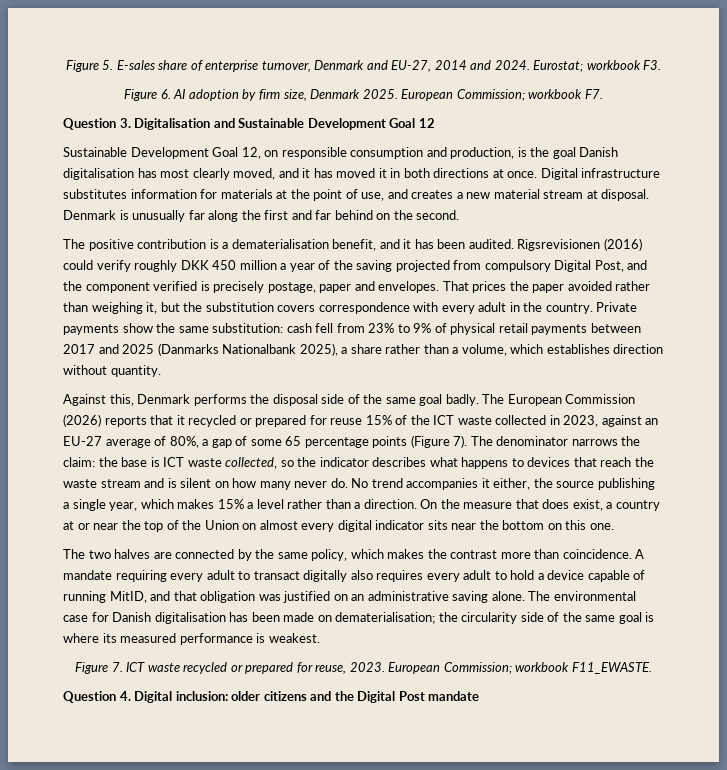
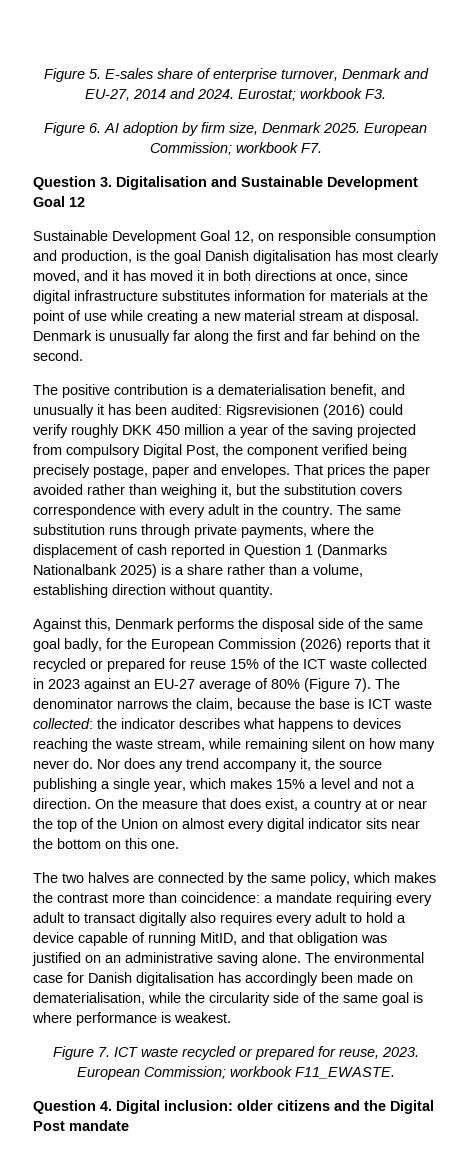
[507,168,578,180] once. Digital -> [336,270,408,283] [33,290,70,304] once, since digital
[361,189,454,201] use, and creates -> [84,310,198,324] use while creating
(400, 244) none -> [33,404,94,418] unusually
[468,239,514,249] audited. -> [171,404,222,415] audited:
[627,260,648,270] and -> (219, 451) none
[200,281,210,291] is -> [372,444,407,458] being
[596,302,638,312] [63,323,641,335] [63,343,338,356] Private payments show the same substitution: cash fell from 23% to 9% of physical retail payments between 2017 and 2025 (Danmarks Nationalbank 2025), -> [337,504,401,515] [33,524,374,538] [33,544,387,558] [33,564,171,578] The same substitution runs through private payments, where the displacement of cash reported in Question 1 (Danmarks Nationalbank 2025) is
[510,344,610,354] which establishes -> [33,584,108,598] establishing
[445,394,505,406] badly. The -> [64,638,147,652] badly, for the
[563,415,599,427] 2023, -> [48,679,80,689] 2023
[169,436,408,448] 80%, a gap of some 65 percentage points -> [271,679,300,689] 80%
[63,457,95,467] claim: -> [196,698,291,711] claim, because
[225,457,294,469] collected, so -> [33,718,93,729] collected:
[573,457,654,467] [63,478,177,488] that reach the waste stream and is -> [33,738,308,752] reaching the waste stream, while remaining
[351,478,531,490] No trend accompanies it either, -> [97,758,311,772] Nor does any trend accompany it,
[287,499,351,509] rather than -> [354,778,402,789] and not
[562,549,645,559] coincidence. A -> [181,892,273,903] coincidence: a
(249, 617) none -> [245,972,318,986] accordingly
[335,612,436,624] dematerialisation; -> [33,992,181,1005] dematerialisation, while
[102,633,177,643] its measured -> (72, 1017) none

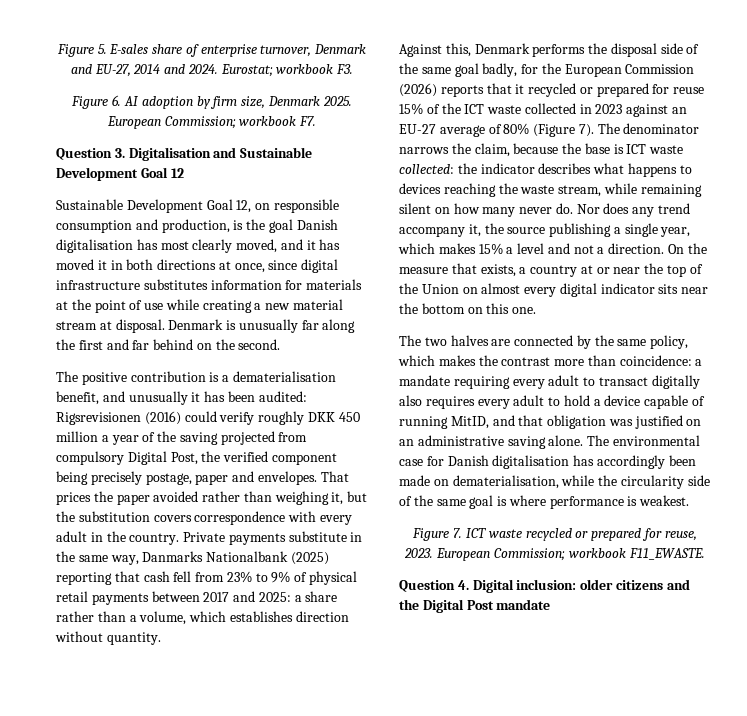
[247,444,368,458] component verified -> [223,451,337,465] verified component
[337,504,401,515] [33,524,374,538] [33,544,387,558] [33,564,171,578] The same substitution runs through private payments, where the displacement of cash reported in Question 1 (Danmarks Nationalbank 2025) is -> [183,531,363,545] [56,551,329,565] [56,571,358,585] [56,591,291,605] Private payments substitute in the same way, Danmarks Nationalbank (2025) reporting that cash fell from 23% to 9% of physical retail payments between 2017 and 2025:
[33,584,108,598] establishing -> [189,611,293,622] which establishes
[230,798,298,811] does exist, -> [480,264,516,277] exists,

